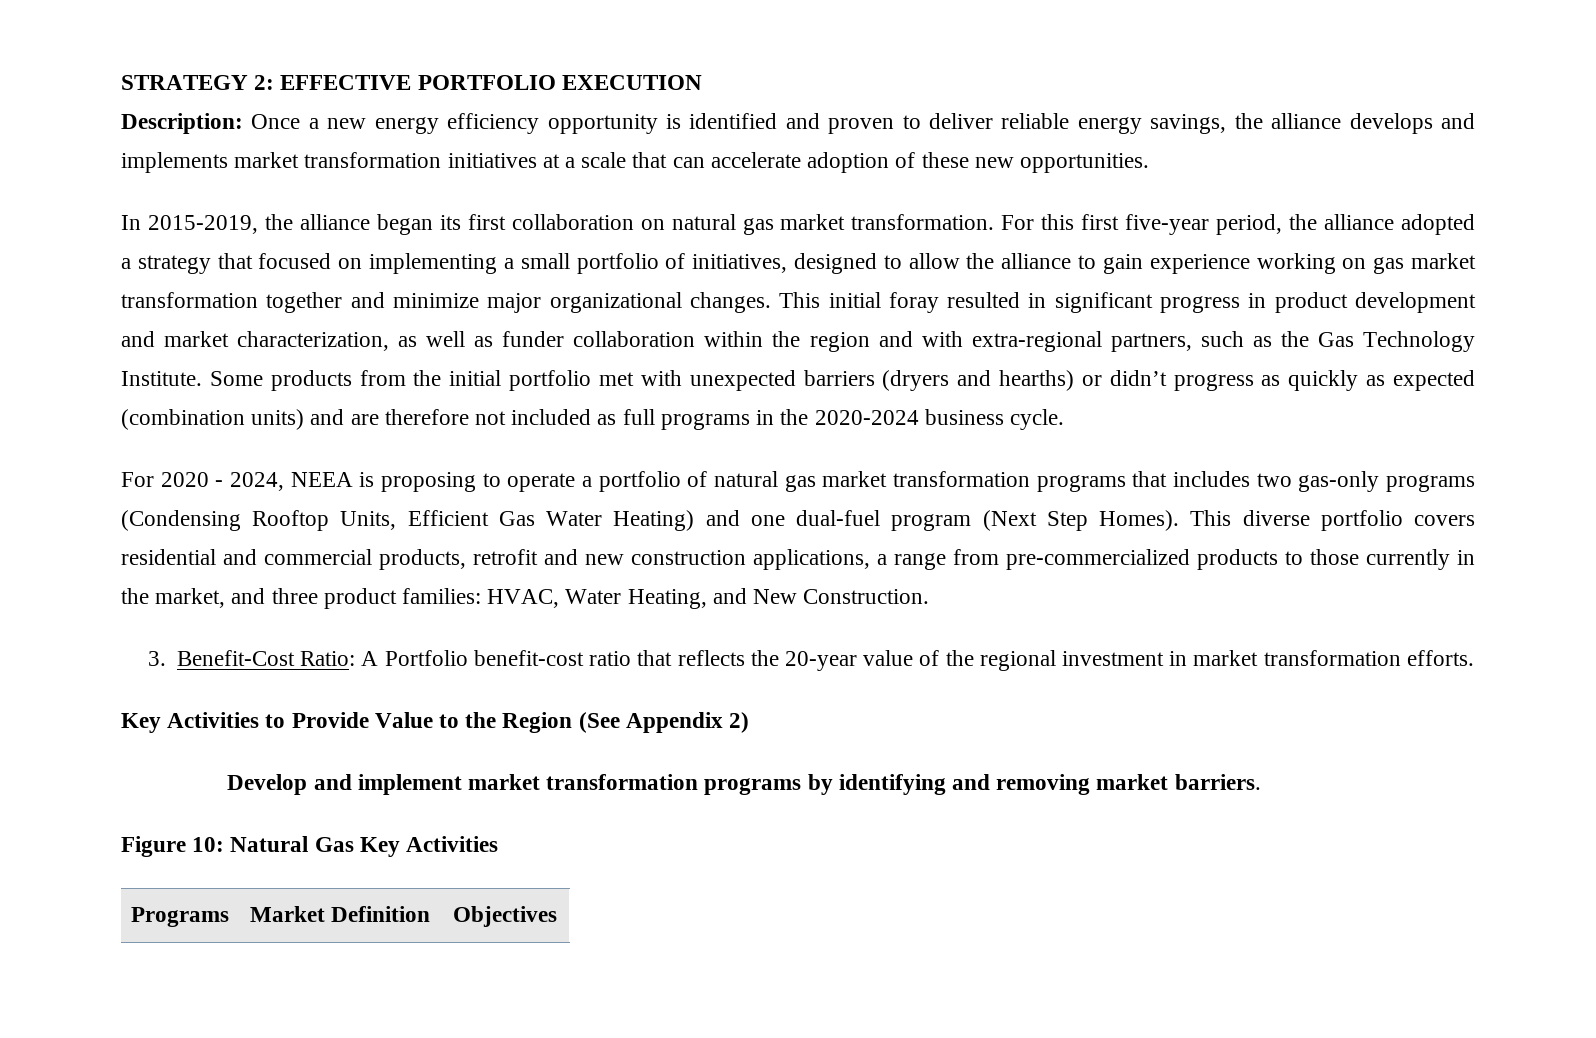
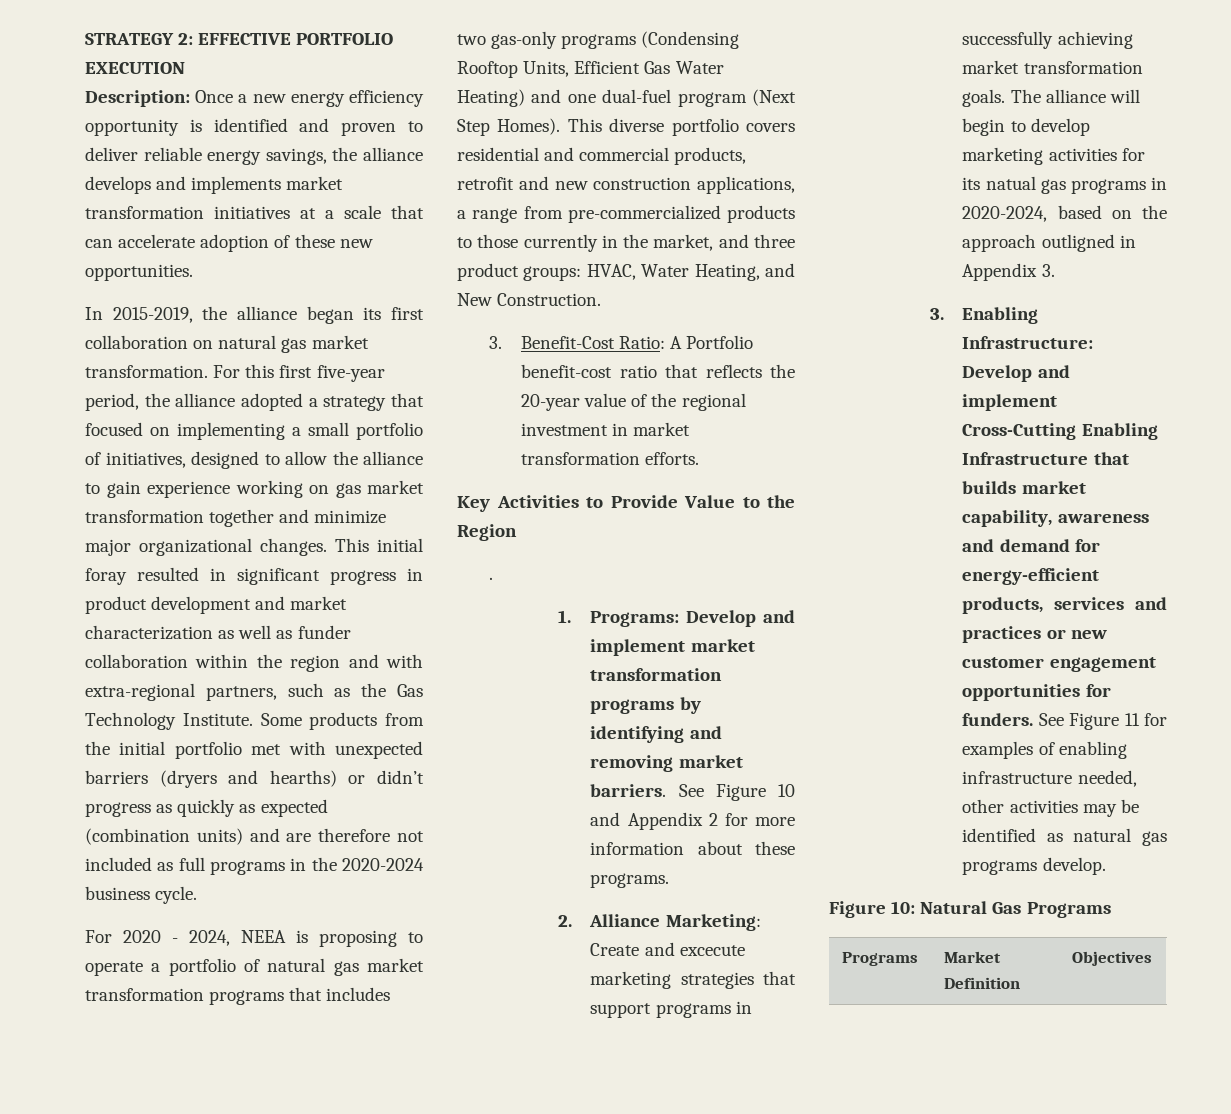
[237,331,390,351] characterization, -> [85,625,213,640] characterization
[402,588,482,604] families: -> [523,266,582,281] groups:
[578,712,750,733] (See Appendix 2) // -> [489,577,494,580] [558,610,680,627] // . // 1. Programs:
(1261, 782) none -> [678,784,795,801] [590,812,795,830] [590,841,795,855] [590,873,670,888] [558,914,761,931] [590,942,745,956] [590,971,796,989] [590,1001,752,1018] [962,31,1133,49] [962,60,1143,74] [962,89,1140,107] [962,118,1090,136] [962,147,1145,165] [962,176,1167,194] [962,205,1167,222] [962,234,1136,252] [962,263,1055,281] [930,307,1039,324] [962,336,1094,349] [962,365,1070,382] [962,394,1058,411] [962,423,1158,440] [962,452,1129,465] [962,481,1086,494] [962,510,1149,527] [962,539,1100,552] [962,568,1100,585] [962,597,1167,614] [962,626,1107,643] [962,657,1156,672] [962,684,1111,701] [962,713,1167,730] [962,741,1127,759] [962,770,1137,787] [962,799,1139,817] [962,828,1167,846] [962,857,1106,875] See Figure 10 and Appendix 2 for more information about these programs. // 2. Alliance Marketing: Create and excecute marketing strategies that support programs in successfully achieving market transformation goals. The alliance will begin to develop marketing activities for its natual gas programs in 2020-2024, based on the approach outligned in Appendix 3. // 3. Enabling Infrastructure: Develop and implement Cross-Cutting Enabling Infrastructure that builds market capability, awareness and demand for energy-efficient products, services and practices or new customer engagement opportunities for funders. See Figure 11 for examples of enabling infrastructure needed, other activities may be identified as natural gas programs develop.
[359,836,499,857] Key Activities -> [1026,902,1111,918] Programs

